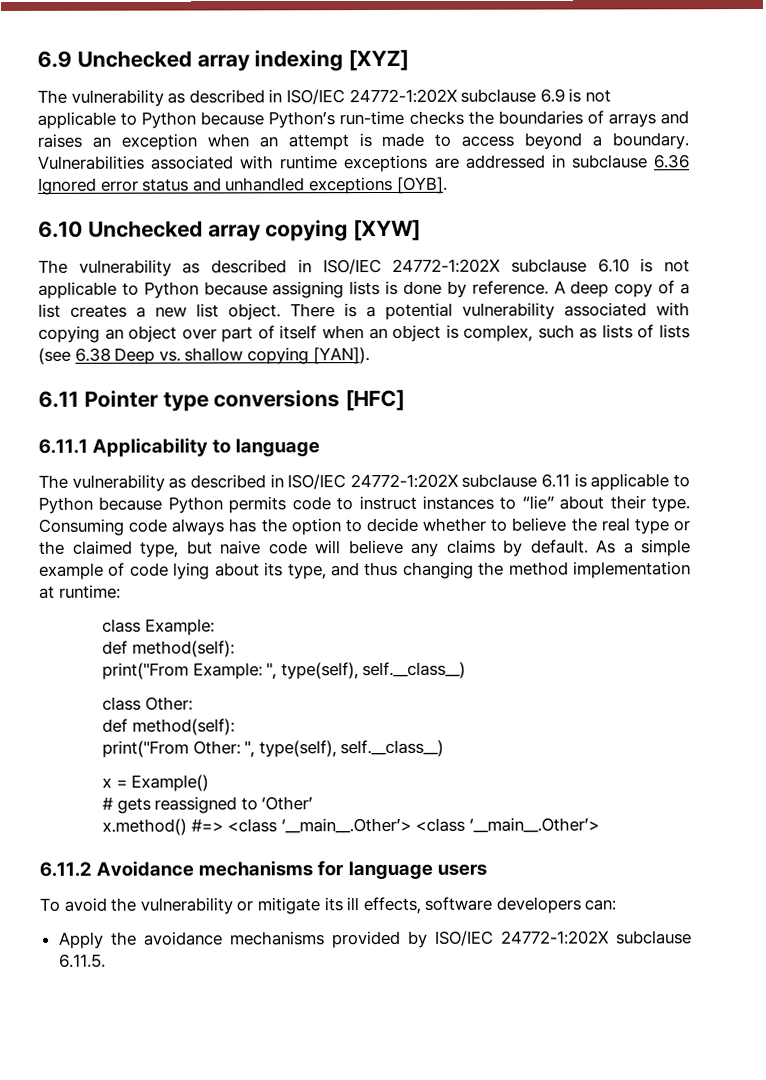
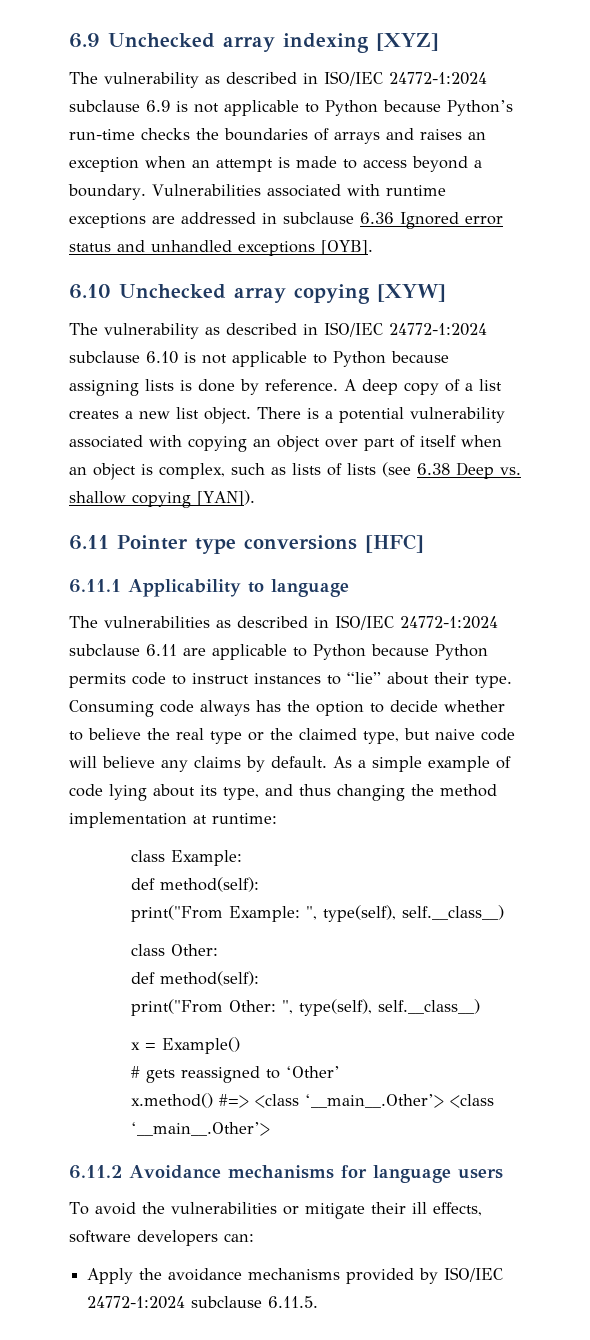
[348,88,458,104] 24772-1:202X -> [389,72,487,85] 24772-1:2024
[392,258,502,273] 24772-1:202X -> [389,323,487,336] 24772-1:2024
[71,473,459,492] vulnerability as described in ISO/IEC 24772-1:202X -> [104,615,498,630] vulnerabilities as described in ISO/IEC 24772-1:2024
[573,473,587,488] is -> [183,648,206,656] are
[139,897,233,915] vulnerability -> [170,1202,277,1214] vulnerabilities
[323,897,343,912] its -> [370,1202,406,1214] their
[500,930,610,945] 24772-1:202X -> [87,1296,186,1309] 24772-1:2024

